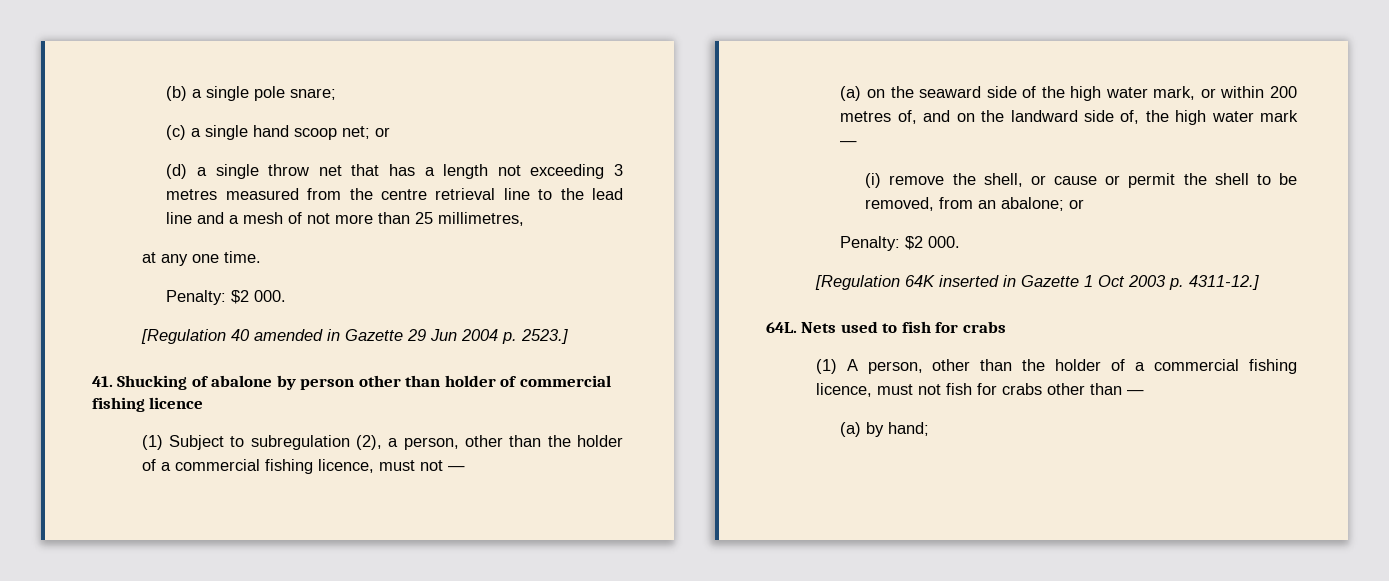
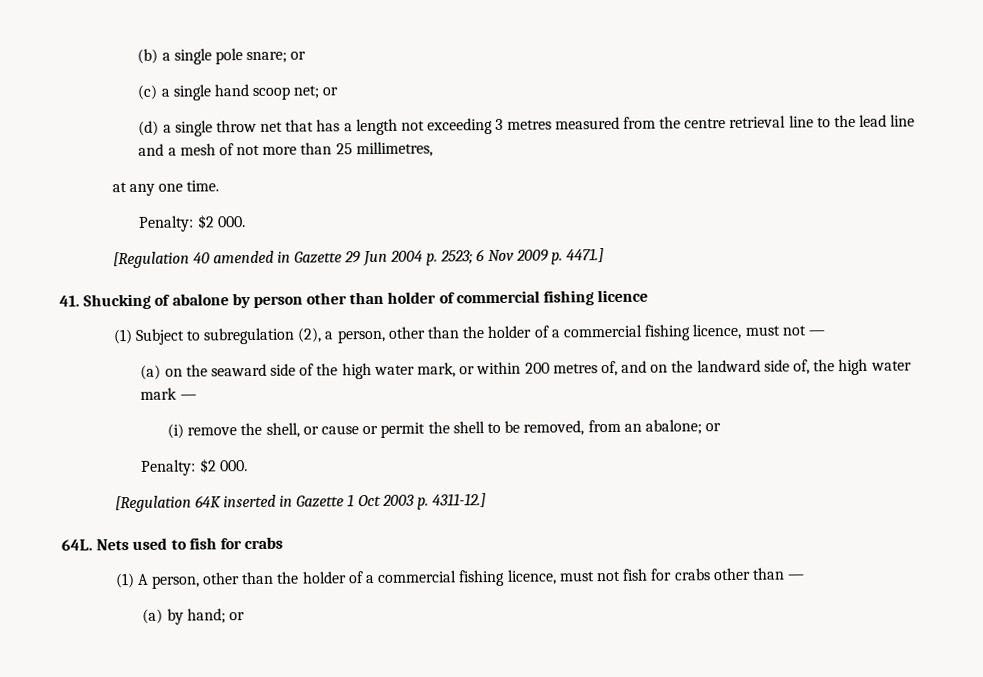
(337, 94) none -> [290,51,307,60] or
[520,329,568,344] 2523.] -> [440,248,605,265] 2523; 6 Nov 2009 p. 4471.]
(930, 429) none -> [228,612,245,621] or

